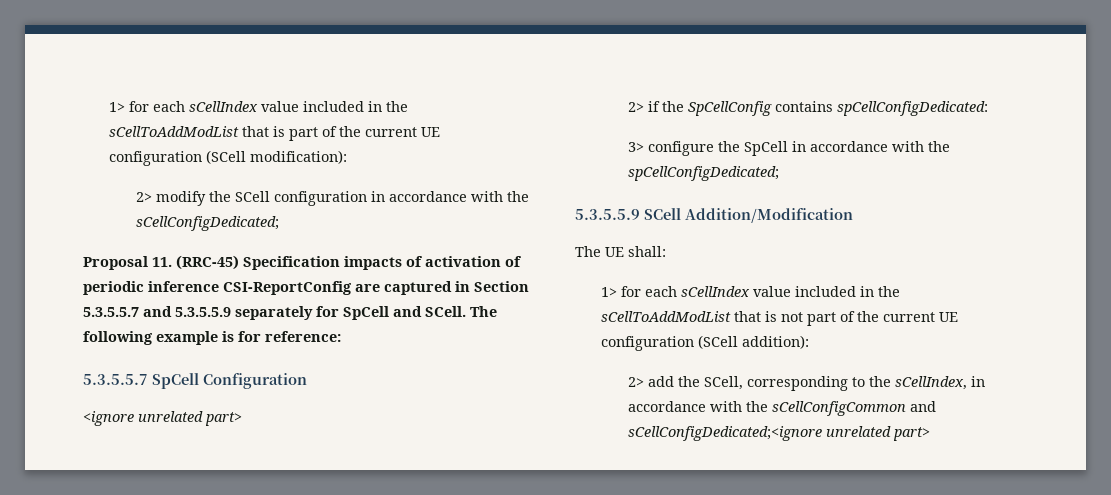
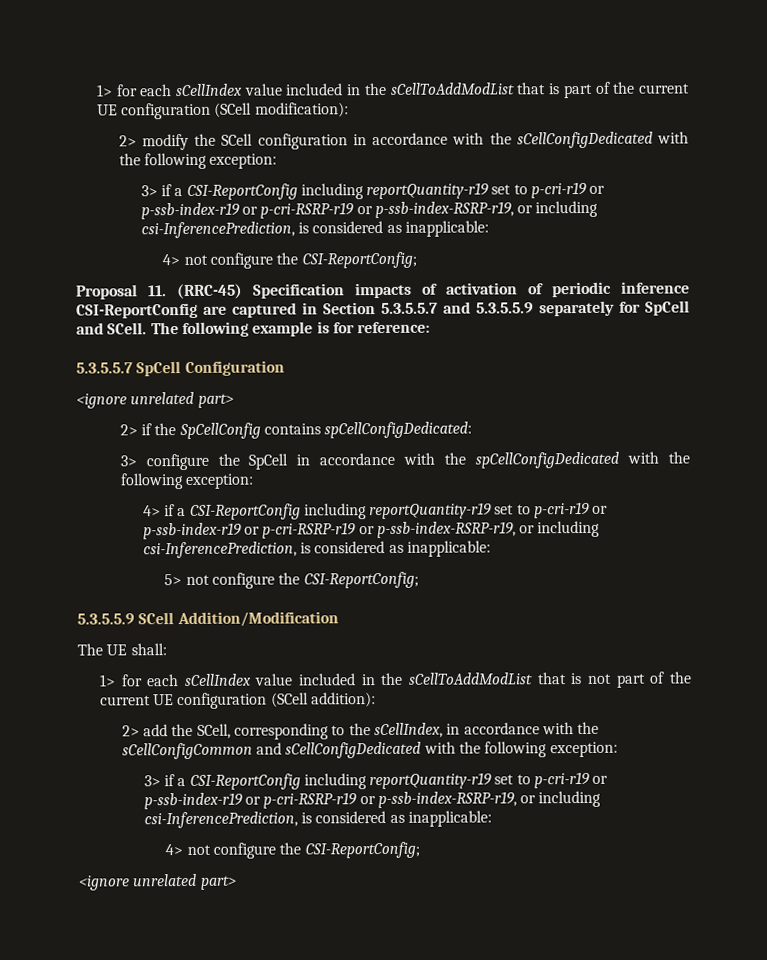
[135,216,279,231] sCellConfigDedicated; -> [516,131,690,149] [118,152,278,170] [140,181,606,200] [140,200,599,220] [140,220,489,239] [162,251,417,269] sCellConfigDedicated with the following exception: // 3> if a CSI-ReportConfig including reportQuantity-r19 set to p-cri-r19 or p-ssb-index-r19 or p-cri-RSRP-r19 or p-ssb-index-RSRP-r19, or including csi-InferencePrediction, is considered as inapplicable: // 4> not configure the CSI-ReportConfig;
[627,166,779,181] spCellConfigDedicated; -> [475,451,690,469] [119,473,255,490] [142,501,609,520] [142,520,601,540] [142,540,491,559] [164,571,419,589] spCellConfigDedicated with the following exception: // 4> if a CSI-ReportConfig including reportQuantity-r19 set to p-cri-r19 or p-ssb-index-r19 or p-cri-RSRP-r19 or p-ssb-index-RSRP-r19, or including csi-InferencePrediction, is considered as inapplicable: // 5> not configure the CSI-ReportConfig;
[627,426,822,441] sCellConfigDedicated;<ignore -> [285,741,618,759] [143,771,609,790] [143,790,602,810] [143,810,492,829] [165,841,420,859] [78,875,130,891] sCellConfigDedicated with the following exception: // 3> if a CSI-ReportConfig including reportQuantity-r19 set to p-cri-r19 or p-ssb-index-r19 or p-cri-RSRP-r19 or p-ssb-index-RSRP-r19, or including csi-InferencePrediction, is considered as inapplicable: // 4> not configure the CSI-ReportConfig; // <ignore

